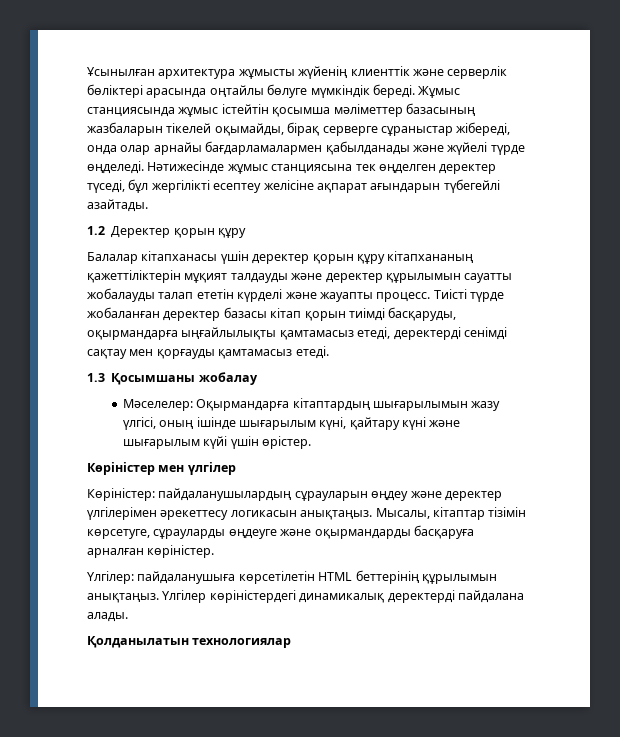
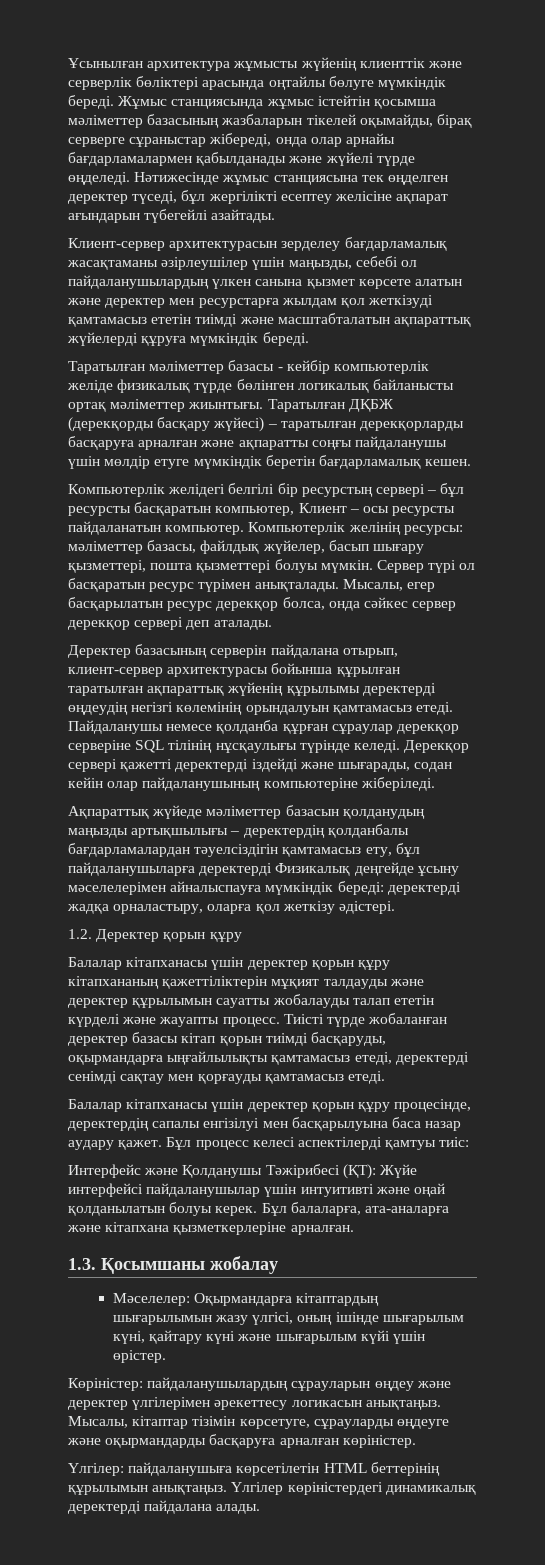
[87,226,105,235] 1.2 -> [68,237,447,251] [67,256,417,270] [68,275,462,289] [67,295,434,308] [68,313,471,327] [67,332,309,346] [68,360,429,374] [67,379,454,393] [68,399,393,412] [68,417,464,432] [68,436,447,450] [68,455,472,469] [68,483,465,497] [68,502,456,516] [68,521,463,535] [68,540,424,554] [68,559,476,573] [68,578,435,592] [68,597,457,611] [68,617,272,630] [68,644,398,658] [68,663,400,677] [68,682,436,696] [68,702,453,715] [68,720,459,734] [68,740,470,753] [68,758,453,772] [68,777,435,791] [68,805,425,819] [68,824,409,838] [68,843,420,857] [68,862,459,876] [68,881,461,895] [67,901,395,914] [68,929,92,939] Клиент-сервер архитектурасын зерделеу бағдарламалық жасақтаманы әзірлеушілер үшін маңызды, себебі ол пайдаланушылардың үлкен санына қызмет көрсете алатын және деректер мен ресурстарға жылдам қол жеткізуді қамтамасыз ететін тиімді және масштабталатын ақпараттық жүйелерді құруға мүмкіндік береді. // Таратылған мәліметтер базасы - кейбір компьютерлік желіде физикалық түрде бөлінген логикалық байланысты ортақ мәліметтер жиынтығы. Таратылған ДҚБЖ (дерекқорды басқару жүйесі) – таратылған дерекқорларды басқаруға арналған және ақпаратты соңғы пайдаланушы үшін мөлдір етуге мүмкіндік беретін бағдарламалық кешен. // Компьютерлік желідегі белгілі бір ресурстың сервері – бұл ресурсты басқаратын компьютер, Клиент – осы ресурсты пайдаланатын компьютер. Компьютерлік желінің ресурсы: мәліметтер базасы, файлдық жүйелер, басып шығару қызметтері, пошта қызметтері болуы мүмкін. Сервер түрі ол басқаратын ресурс түрімен анықталады. Мысалы, егер басқарылатын ресурс дерекқор болса, онда сәйкес сервер дерекқор сервері деп аталады. // Деректер базасының серверін пайдалана отырып, клиент-сервер архитектурасы бойынша құрылған таратылған ақпараттық жүйенің құрылымы деректерді өңдеудің негізгі көлемінің орындалуын қамтамасыз етеді. Пайдаланушы немесе қолданба құрған сұраулар дерекқор серверіне SQL тілінің нұсқаулығы түрінде келеді. Дерекқор сервері қажетті деректерді іздейді және шығарады, содан кейін олар пайдаланушының компьютеріне жіберіледі. // Ақпараттық жүйеде мәліметтер базасын қолданудың маңызды артықшылығы – деректердің қолданбалы бағдарламалардан тәуелсіздігін қамтамасыз ету, бұл пайдаланушыларға деректерді Физикалық деңгейде ұсыну мәселелерімен айналыспауға мүмкіндік береді: деректерді жадқа орналастыру, оларға қол жеткізу әдістері. // 1.2.
[87,373,105,382] 1.3 -> [68,1099,472,1112] [68,1117,462,1131] [68,1137,470,1150] [68,1164,417,1179] [68,1183,445,1197] [68,1202,449,1216] [67,1222,354,1235] [68,1258,96,1270] Балалар кітапханасы үшін деректер қорын құру процесінде, деректердің сапалы енгізілуі мен басқарылуына баса назар аудару қажет. Бұл процесс келесі аспектілерді қамтуы тиіс: // Интерфейс және Қолданушы Тәжірибесі (ҚТ): Жүйе интерфейсі пайдаланушылар үшін интуитивті және оңай қолданылатын болуы керек. Бұл балаларға, ата-аналарға және кітапхана қызметкерлеріне арналған. // 1.3.
[87,462,236,475] // Көріністер мен үлгілер -> (166, 1356) none
[87,636,292,648] // Қолданылатын технологиялар -> (261, 1509) none

